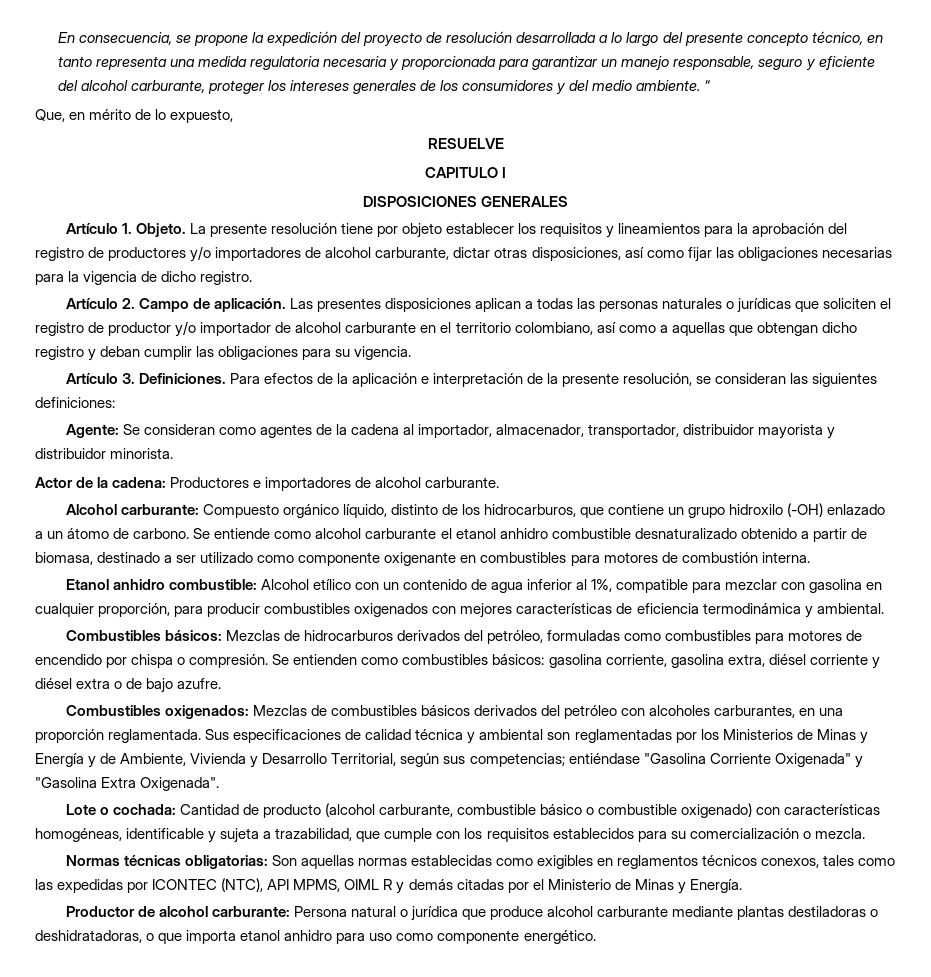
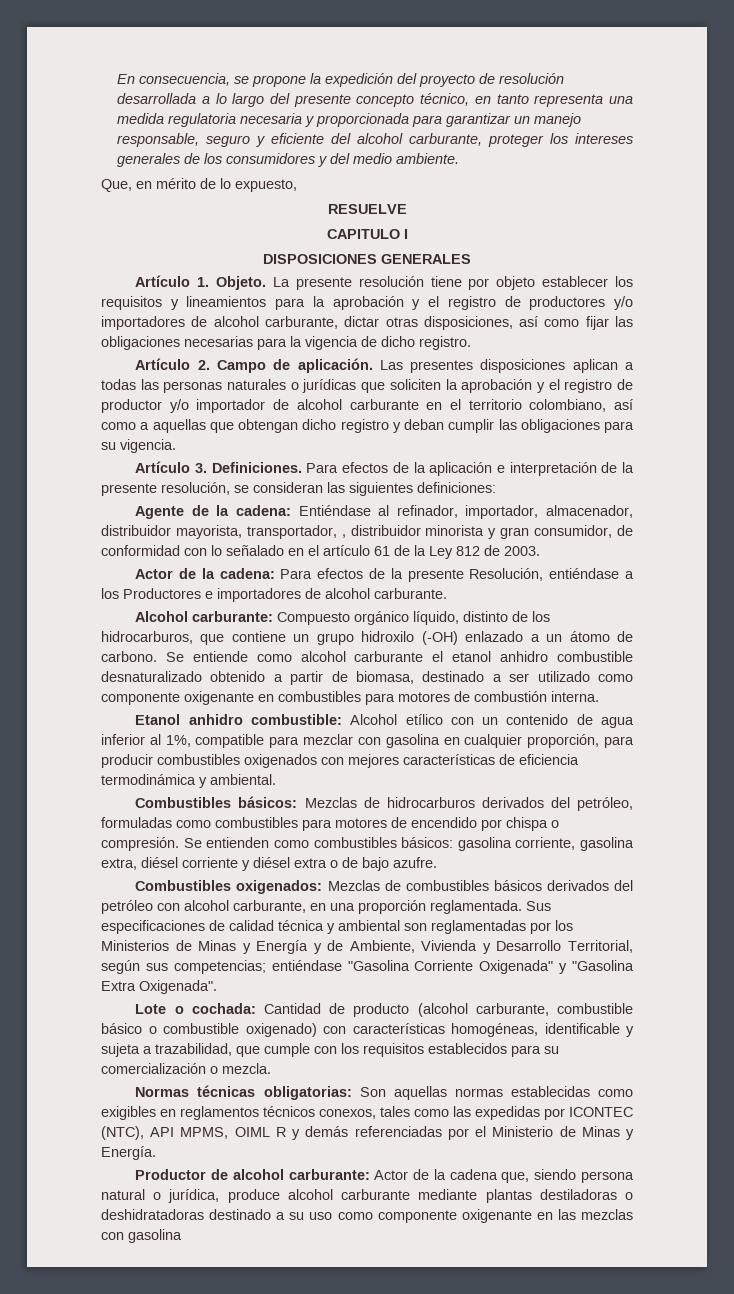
[704,80,710,91] “ -> (460, 158) none
[828,223,848,234] del -> [412,296,440,310] y el
(877, 303) none -> [445,379,545,393] la aprobación y
[65,424,836,439] [35,448,174,459] [35,477,167,488] Agente: Se consideran como agentes de la cadena al importador, almacenador, transportador, distribuidor mayorista y distribuidor minorista. // Actor de la cadena: -> [135,505,633,519] [101,525,634,539] [101,545,540,559] [135,568,634,582] [101,588,119,599] Agente de la cadena: Entiéndase al refinador, importador, almacenador, distribuidor mayorista, transportador, , distribuidor minorista y gran consumidor, de conformidad con lo señalado en el artículo 61 de la Ley 812 de 2003. // Actor de la cadena: Para efectos de la presente Resolución, entiéndase a los
[649,705,796,718] alcoholes carburantes, -> [184,900,306,913] alcohol carburante,
[456,879,504,890] citadas -> [354,1126,442,1137] referenciadas
[293,906,486,921] Persona natural o jurídica que -> [374,1169,634,1183] [101,1189,220,1203] Actor de la cadena que, siendo persona natural o jurídica,
[35,930,596,944] deshidratadoras, o que importa etanol anhidro para uso como componente energético. -> [101,1209,634,1223] [101,1229,182,1243] deshidratadoras destinado a su uso como componente oxigenante en las mezclas con gasolina

